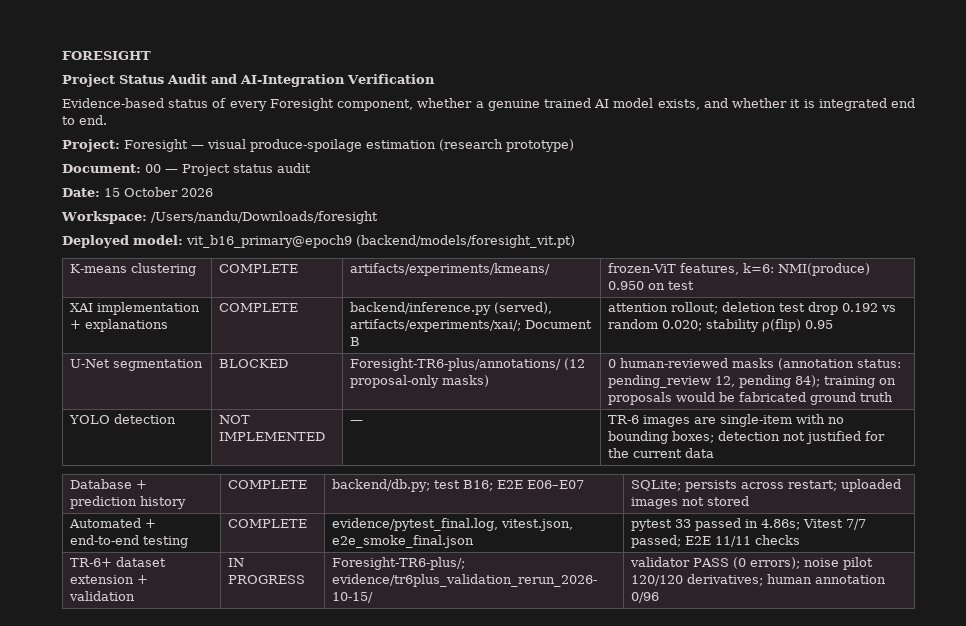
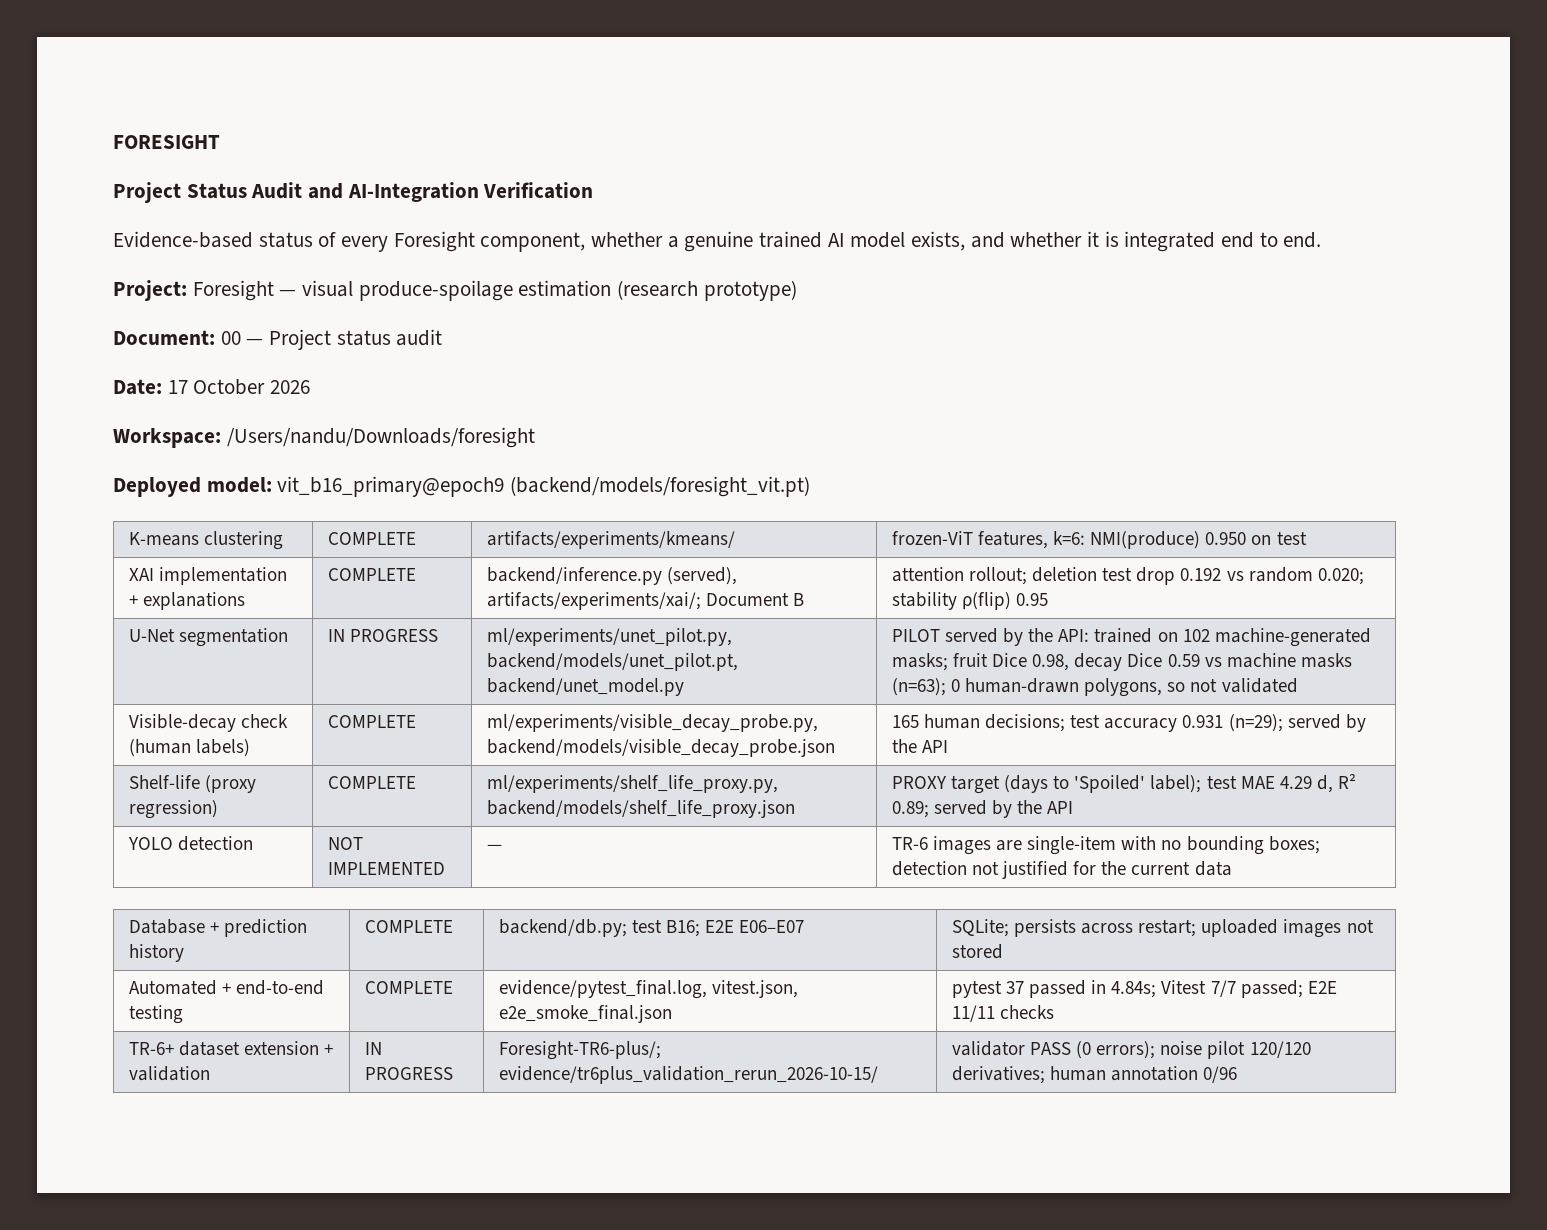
[104,188,120,197] 15 -> [167,380,188,394] 17
[219,359,289,368] [350,358,586,371] [350,375,490,388] [608,358,902,370] [608,375,897,388] [608,392,894,405] BLOCKED | Foresight-TR6-plus/annotations/ (12 proposal-only masks) | 0 human-reviewed masks (annotation status: pending_review 12, pending 84); training on proposals would be fabricated ground truth -> [327,629,438,642] [486,628,732,646] [486,653,738,671] [486,678,684,696] [891,628,1371,647] [891,653,1353,671] [891,678,1298,697] [128,714,288,732] [128,739,250,757] [327,715,416,728] [486,714,818,732] [486,739,835,757] [891,714,1366,732] [891,739,948,753] [128,775,256,793] [128,800,218,819] [327,776,416,789] [486,775,778,793] [486,800,795,818] [891,773,1357,794] [891,800,1074,818] IN PROGRESS | ml/experiments/unet_pilot.py, backend/models/unet_pilot.pt, backend/unet_model.py | PILOT served by the API: trained on 102 machine-generated masks; fruit Dice 0.98, decay Dice 0.59 vs machine masks (n=63); 0 human-drawn polygons, so not validated // Visible-decay check (human labels) | COMPLETE | ml/experiments/visible_decay_probe.py, backend/models/visible_decay_probe.json | 165 human decisions; test accuracy 0.931 (n=29); served by the API // Shelf-life (proxy regression) | COMPLETE | ml/experiments/shelf_life_proxy.py, backend/models/shelf_life_proxy.json | PROXY target (days to 'Spoiled' label); test MAE 4.29 d, R² 0.89; served by the API
[675,519,692,528] 33 -> [1005,981,1024,994] 37
[761,519,801,530] 4.86s; -> [1111,981,1157,998] 4.84s;

